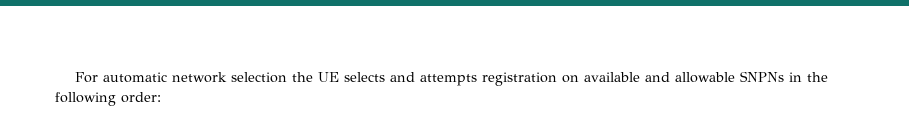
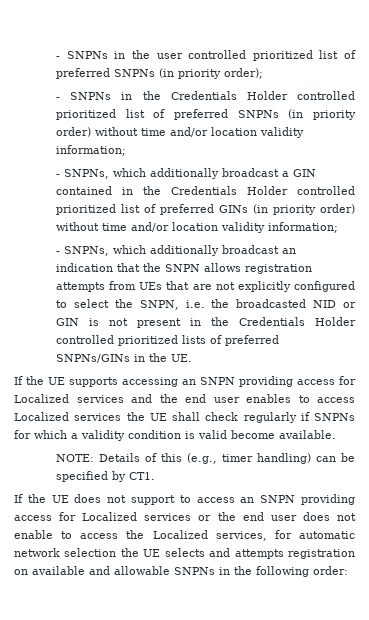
[74,72,98,83] For -> [56,50,356,61] [56,68,264,79] [56,91,355,100] [56,109,356,120] [56,127,305,138] [56,145,127,156] [56,168,317,179] [56,186,356,195] [56,204,355,215] [56,222,339,233] [56,245,297,256] [56,263,313,274] [56,281,356,292] [56,299,356,310] [56,317,356,328] [56,335,280,346] [56,353,193,363] [14,376,356,387] [14,394,355,403] [14,412,355,423] [14,430,336,441] [56,453,355,464] [56,471,156,482] [14,494,356,505] [14,512,356,521] [14,530,292,541] - SNPNs in the user controlled prioritized list of preferred SNPNs (in priority order); // - SNPNs in the Credentials Holder controlled prioritized list of preferred SNPNs (in priority order) without time and/or location validity information; // - SNPNs, which additionally broadcast a GIN contained in the Credentials Holder controlled prioritized list of preferred GINs (in priority order) without time and/or location validity information; // - SNPNs, which additionally broadcast an indication that the SNPN allows registration attempts from UEs that are not explicitly configured to select the SNPN, i.e. the broadcasted NID or GIN is not present in the Credentials Holder controlled prioritized lists of preferred SNPNs/GINs in the UE. // If the UE supports accessing an SNPN providing access for Localized services and the end user enables to access Localized services the UE shall check regularly if SNPNs for which a validity condition is valid become available. // NOTE: Details of this (e.g., timer handling) can be specified by CT1. // If the UE does not support to access an SNPN providing access for Localized services or the end user does not enable to access the Localized services, for

